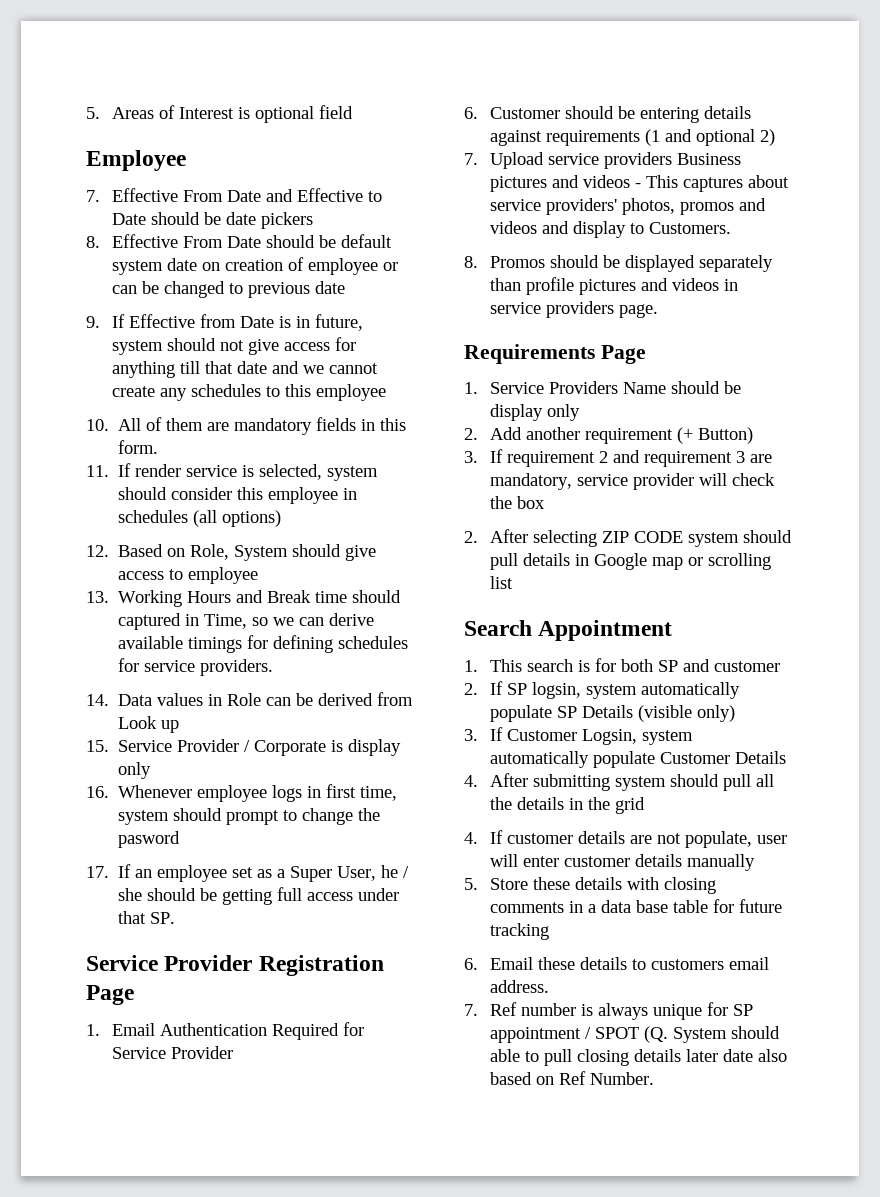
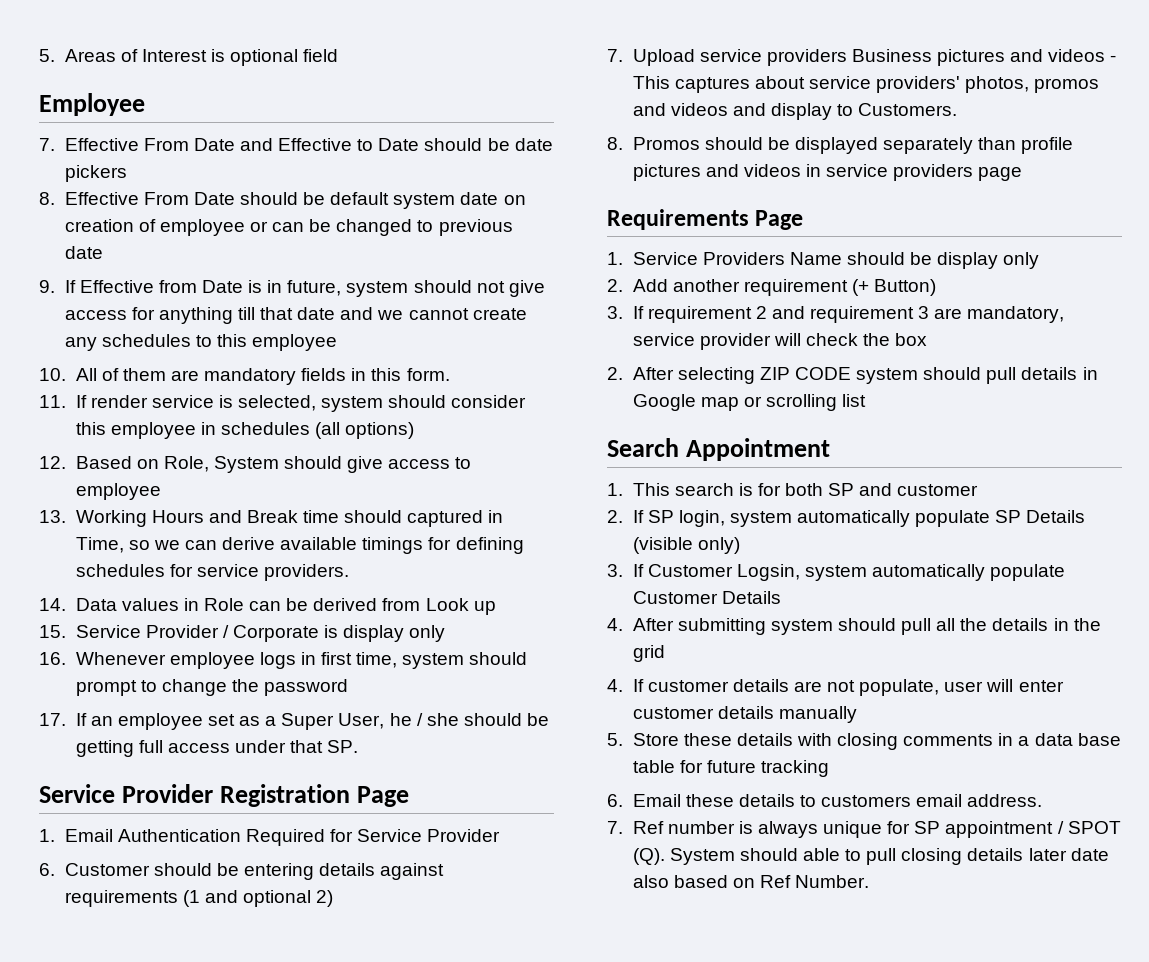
[118,831,181,848] pasword -> [264,679,349,696] password
[619,304,659,318] page. -> [978,167,1023,181] page
[532,682,582,699] logsin, -> [678,510,725,527] login,
[644,1026,669,1043] (Q. -> [632,848,665,865] (Q).

